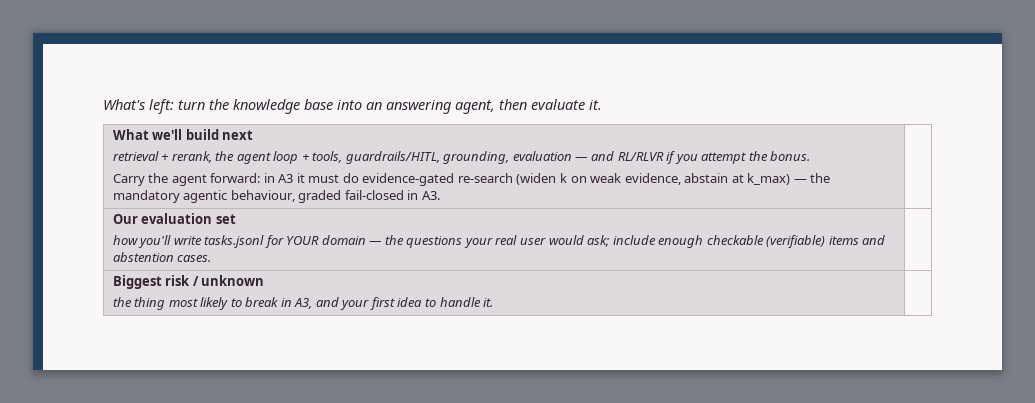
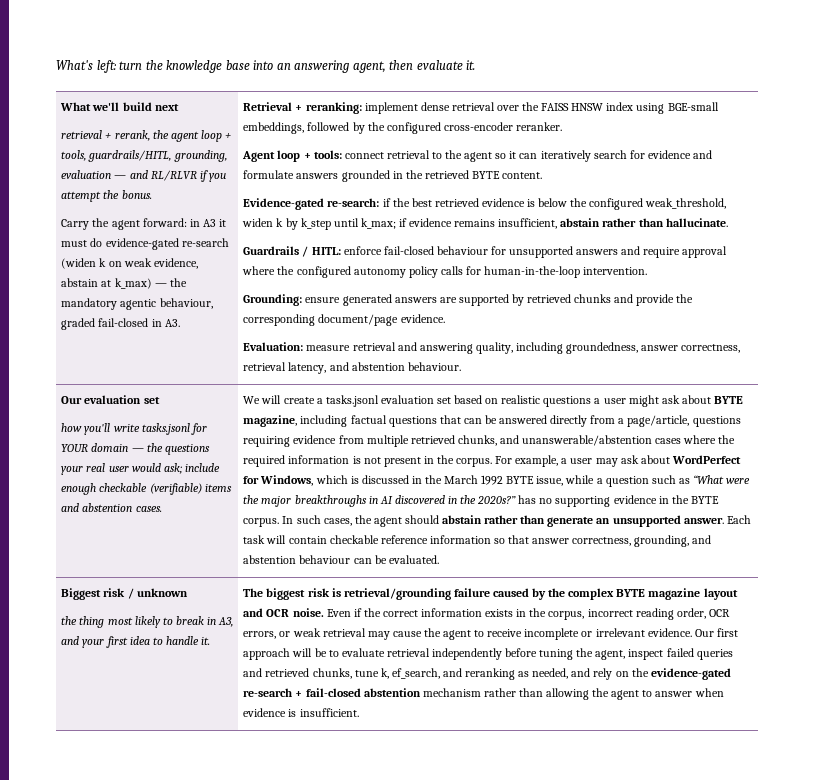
(440, 195) none -> [243,102,719,114] [243,122,562,134] [242,150,712,162] [243,170,543,182] [243,198,727,210] [242,218,728,230] [243,246,728,258] [242,266,648,278] [243,294,694,306] [243,314,445,326] [243,342,741,354] [243,362,461,374] Retrieval + reranking: implement dense retrieval over the FAISS HNSW index using BGE-small embeddings, followed by the configured cross-encoder reranker. // Agent loop + tools: connect retrieval to the agent so it can iteratively search for evidence and formulate answers grounded in the retrieved BYTE content. // Evidence-gated re-search: if the best retrieved evidence is below the configured weak_threshold, widen k by k_step until k_max; if evidence remains insufficient, abstain rather than hallucinate. // Guardrails / HITL: enforce fail-closed behaviour for unsupported answers and require approval where the configured autonomy policy calls for human-in-the-loop intervention. // Grounding: ensure generated answers are supported by retrieved chunks and provide the corresponding document/page evidence. // Evaluation: measure retrieval and answering quality, including groundedness, answer correctness, retrieval latency, and abstention behaviour.
(212, 258) none -> [243,395,743,407] [243,415,741,427] [243,435,736,447] [243,455,741,467] [243,475,751,487] [243,495,719,507] [243,515,751,527] [243,535,712,547] [243,555,439,564] We will create a tasks.jsonl evaluation set based on realistic questions a user might ask about BYTE magazine, including factual questions that can be answered directly from a page/article, questions requiring evidence from multiple retrieved chunks, and unanswerable/abstention cases where the required information is not present in the corpus. For example, a user may ask about WordPerfect for Windows, which is discussed in the March 1992 BYTE issue, while a question such as “What were the major breakthroughs in AI discovered in the 2020s?” has no supporting evidence in the BYTE corpus. In such cases, the agent should abstain rather than generate an unsupported answer. Each task will contain checkable reference information so that answer correctness, grounding, and abstention behaviour can be evaluated.
(494, 302) none -> [243,588,738,600] [243,608,730,620] [243,628,738,640] [243,648,733,660] [243,668,731,680] [243,688,724,700] [243,708,359,717] The biggest risk is retrieval/grounding failure caused by the complex BYTE magazine layout and OCR noise. Even if the correct information exists in the corpus, incorrect reading order, OCR errors, or weak retrieval may cause the agent to receive incomplete or irrelevant evidence. Our first approach will be to evaluate retrieval independently before tuning the agent, inspect failed queries and retrieved chunks, tune k, ef_search, and reranking as needed, and rely on the evidence-gated re-search + fail-closed abstention mechanism rather than allowing the agent to answer when evidence is insufficient.

